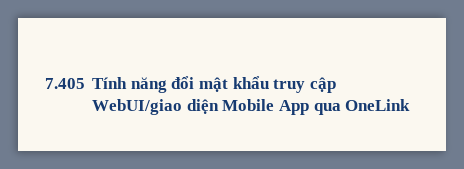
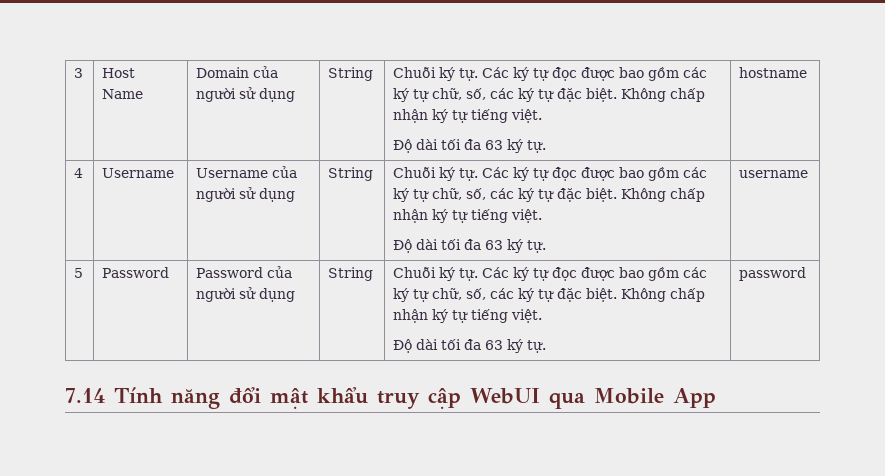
[45,78,85,89] 7.405 -> [74,68,84,78] [102,68,136,78] [102,89,144,99] [196,66,279,78] [196,87,296,102] [328,67,374,81] [393,67,708,81] [393,88,706,102] [393,109,543,123] [393,139,547,153] [739,67,808,78] [74,168,84,178] [102,168,175,178] [196,166,298,178] [196,187,296,202] [328,167,374,181] [393,167,708,181] [393,188,706,202] [393,209,543,223] [393,239,547,253] [739,170,809,178] [74,268,84,278] [102,267,170,278] [196,266,293,278] [196,287,296,302] [328,267,374,281] [393,267,708,281] [393,288,706,302] [393,309,543,323] [393,339,547,353] [739,267,807,281] [65,388,106,403] 3 | Host Name | Domain của người sử dụng | String | Chuỗi ký tự. Các ký tự đọc được bao gồm các ký tự chữ, số, các ký tự đặc biệt. Không chấp nhận ký tự tiếng việt. // Độ dài tối đa 63 ký tự. | hostname // 4 | Username | Username của người sử dụng | String | Chuỗi ký tự. Các ký tự đọc được bao gồm các ký tự chữ, số, các ký tự đặc biệt. Không chấp nhận ký tự tiếng việt. // Độ dài tối đa 63 ký tự. | username // 5 | Password | Password của người sử dụng | String | Chuỗi ký tự. Các ký tự đọc được bao gồm các ký tự chữ, số, các ký tự đặc biệt. Không chấp nhận ký tự tiếng việt. // Độ dài tối đa 63 ký tự. | password // 7.14
[92,99,411,115] WebUI/giao diện Mobile App qua OneLink -> [469,388,717,409] WebUI qua Mobile App

